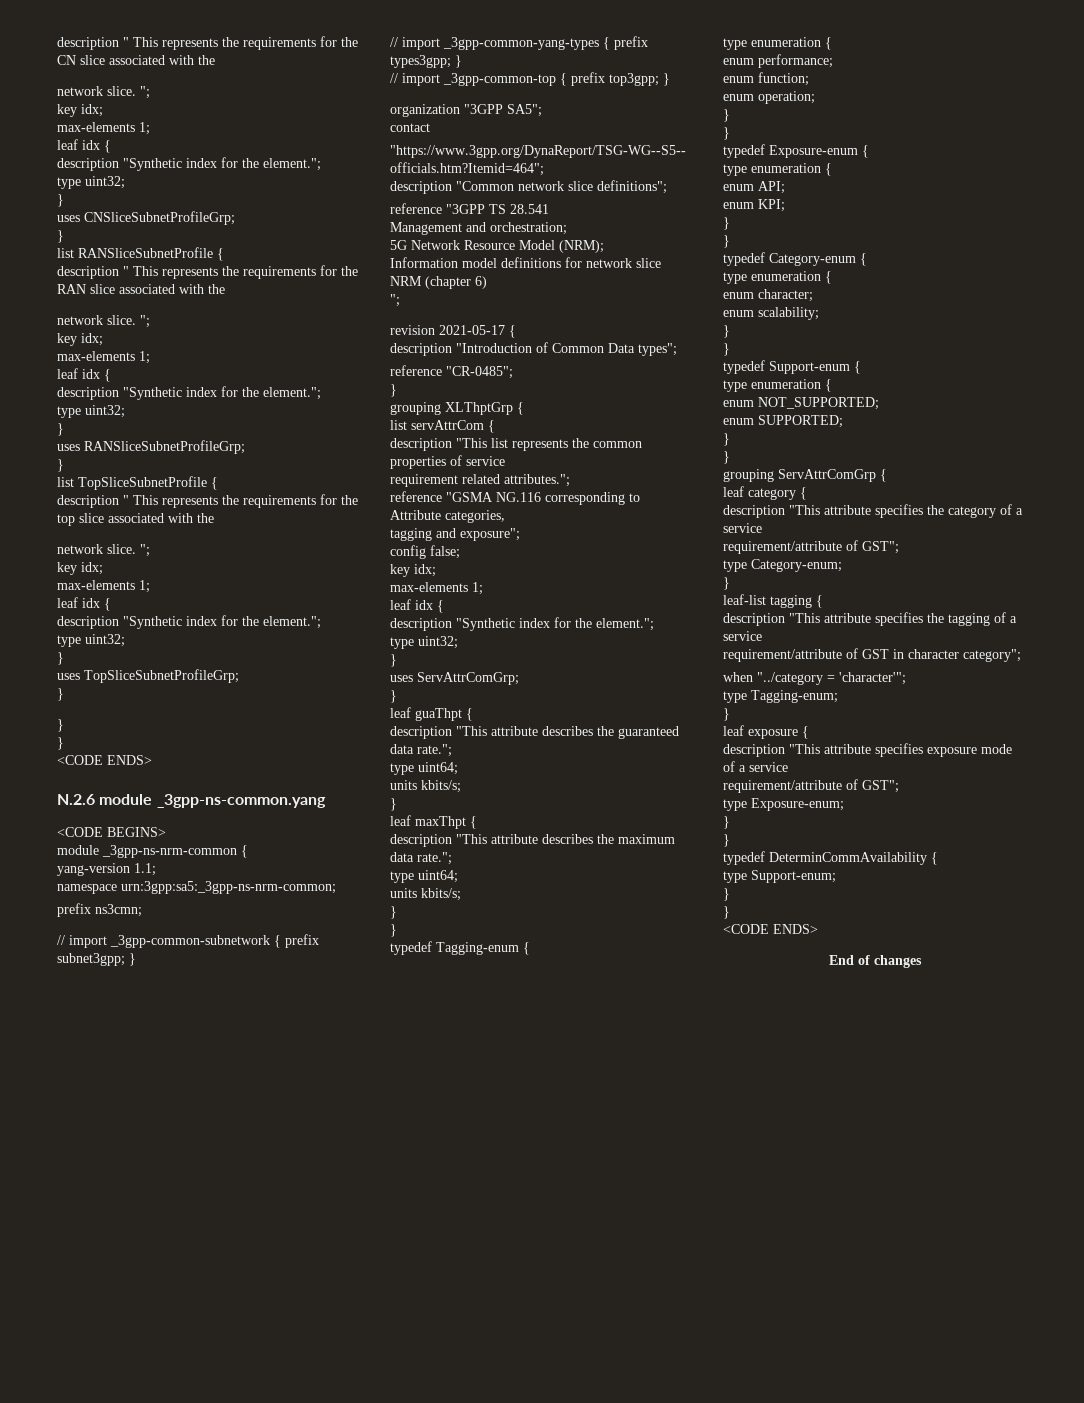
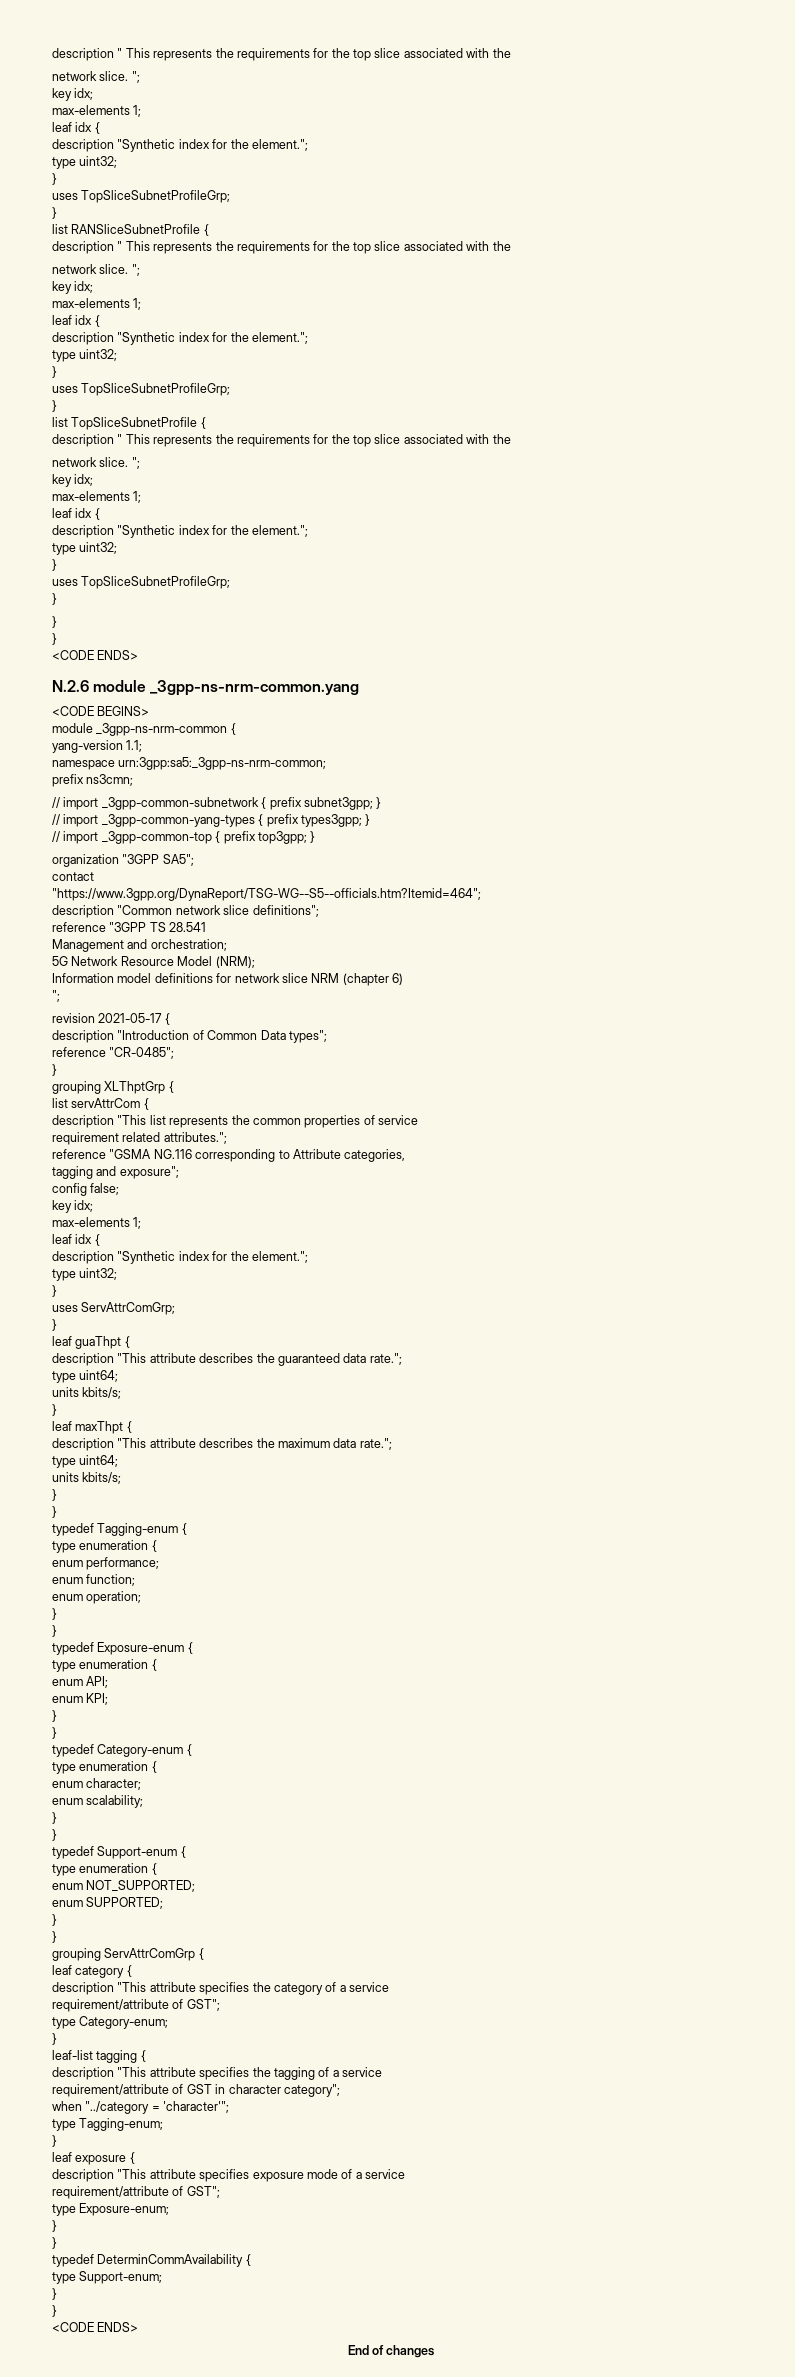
[57,36,358,50] [57,55,76,65] description " This represents the requirements for the CN -> [52,48,371,61] description " This represents the requirements for the top
[84,211,235,225] CNSliceSubnetProfileGrp; -> [81,190,231,203] TopSliceSubnetProfileGrp;
[57,284,86,294] RAN -> [353,242,371,254] top
[84,440,245,454] RANSliceSubnetProfileGrp; -> [81,383,231,396] TopSliceSubnetProfileGrp;
[156,794,326,808] _3gpp-ns-common.yang -> [150,680,360,696] _3gpp-ns-nrm-common.yang

